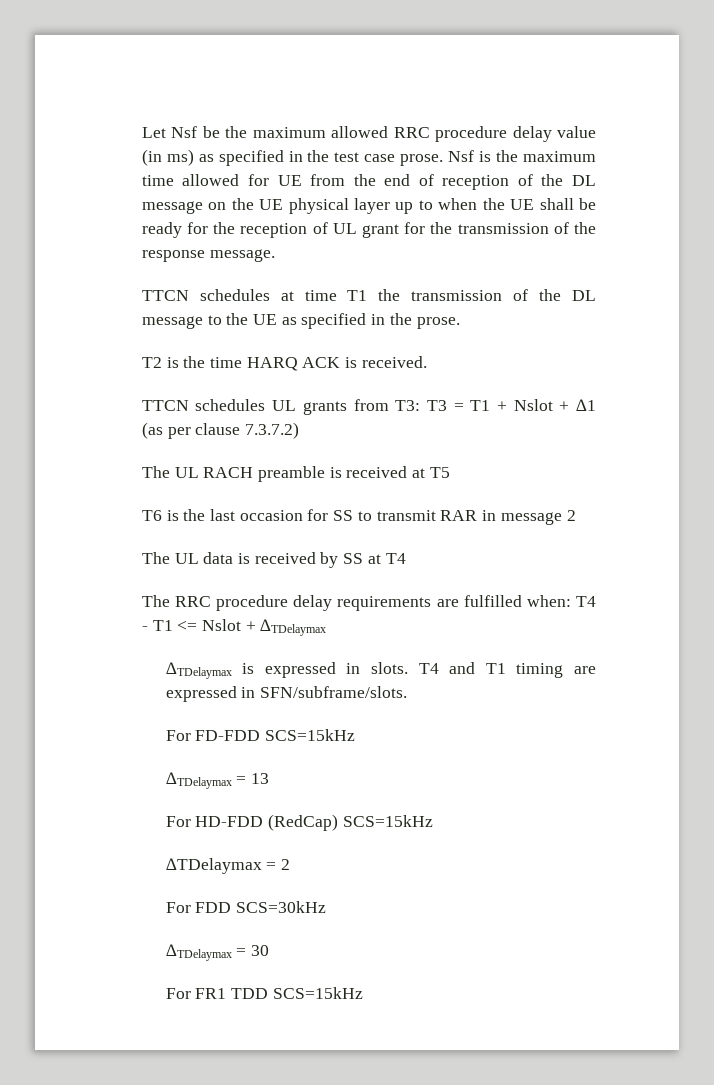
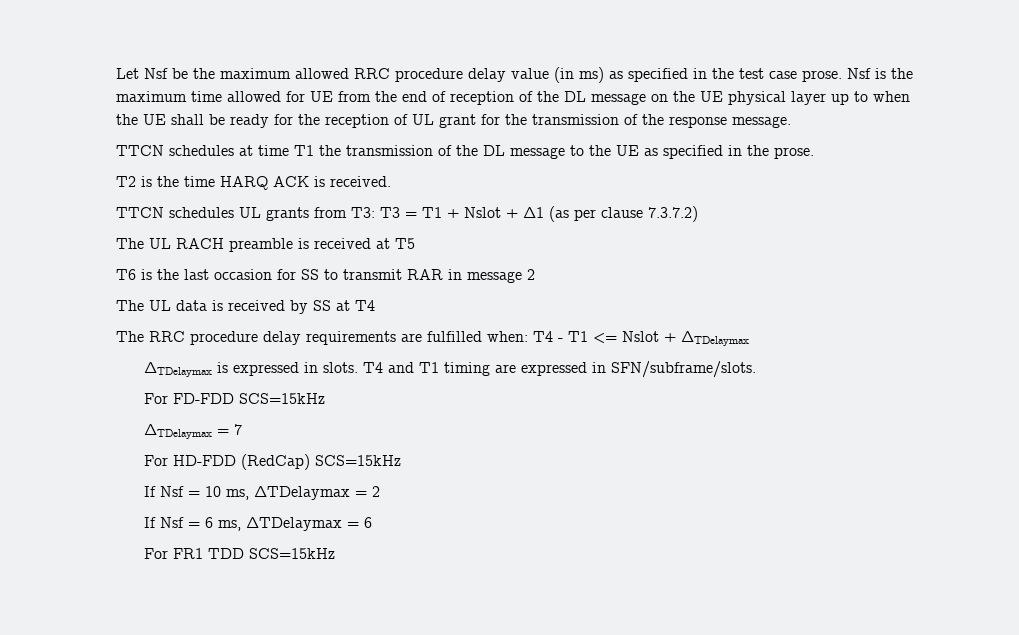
[251,773,270,784] 13 -> [233,424,242,435] 7
[165,858,291,874] [165,901,327,913] [165,944,270,961] ∆TDelaymax = 2 // For FDD SCS=30kHz // ∆TDelaymax = 30 -> [143,486,380,500] [143,517,372,531] If Nsf = 10 ms, ∆TDelaymax = 2 // If Nsf = 6 ms, ∆TDelaymax = 6

